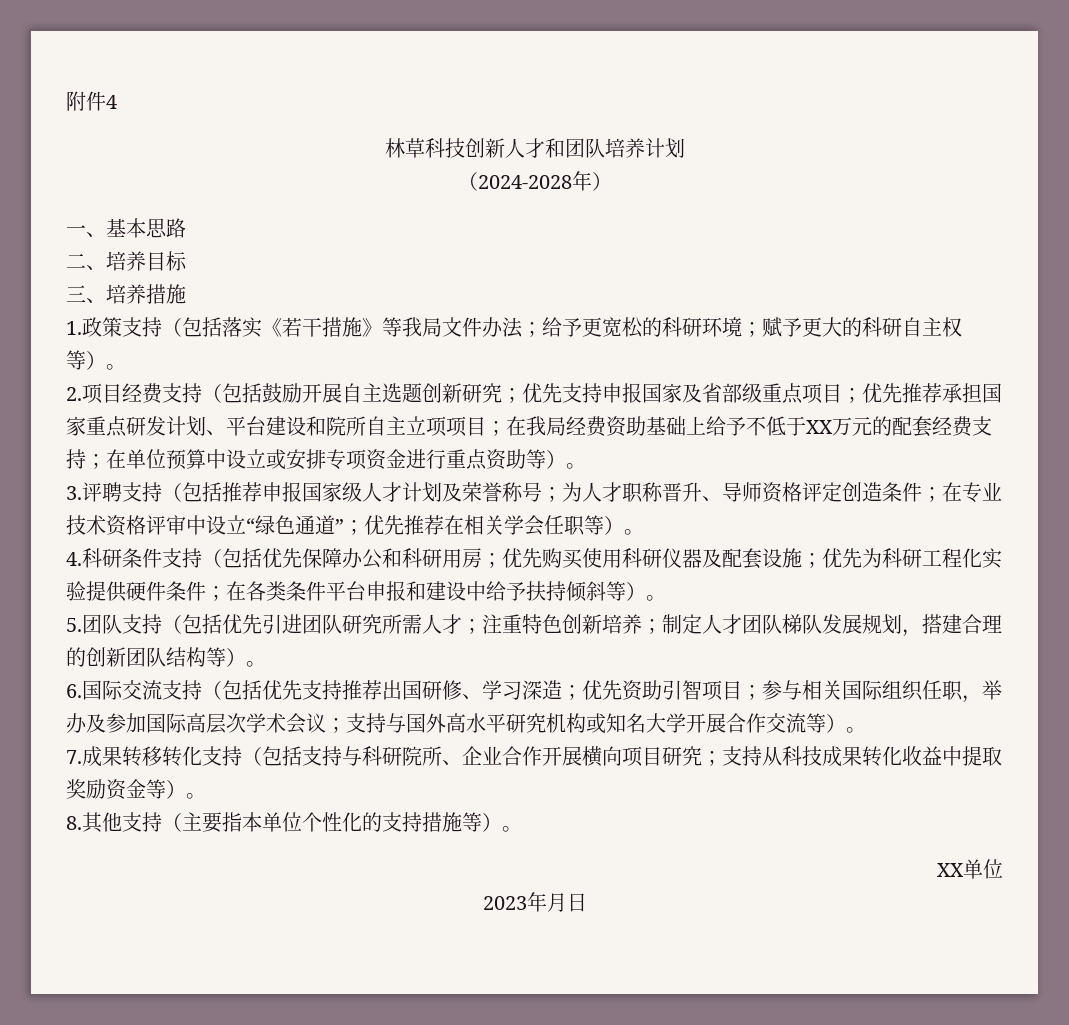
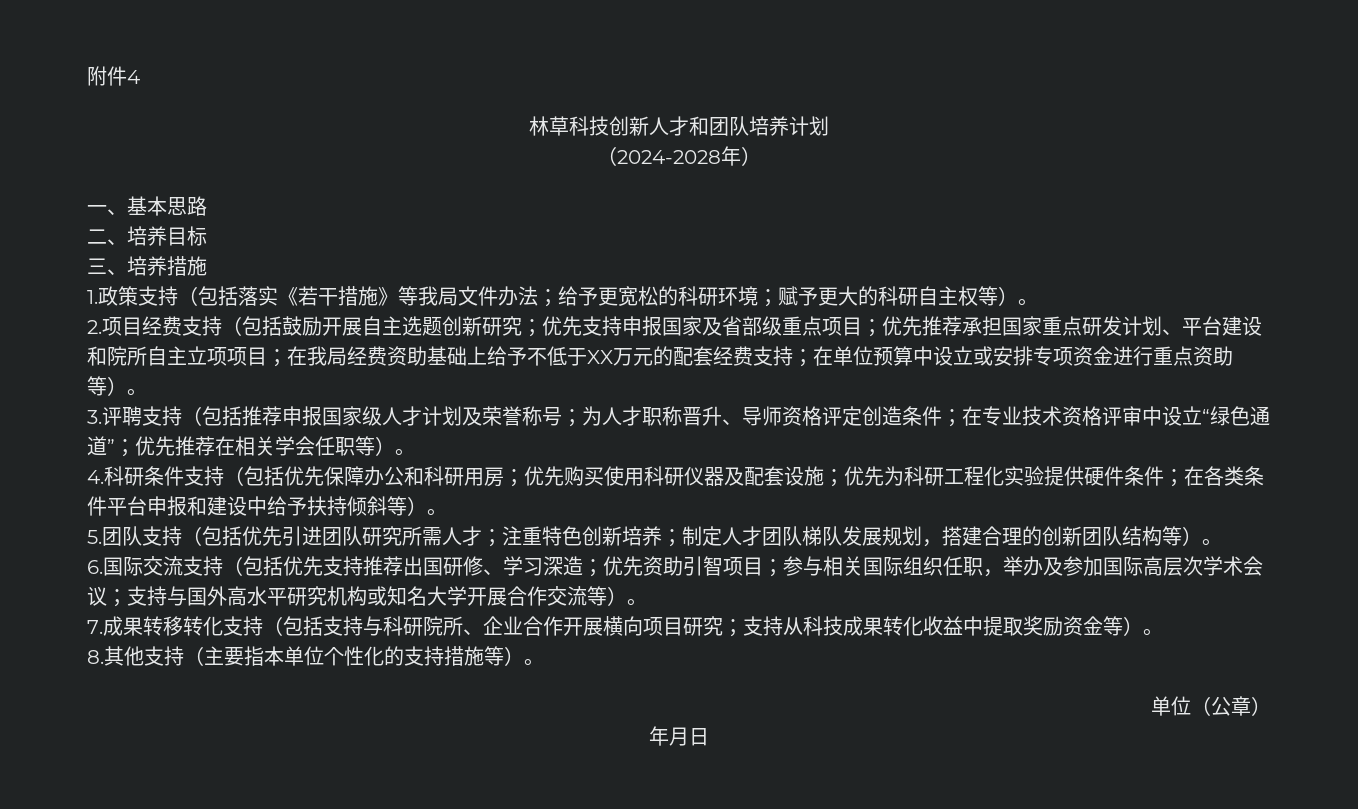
[937,859,1003,879] [482,896,527,910] XX单位 // 2023 -> [1151,696,1271,716] 单位（公章） //

